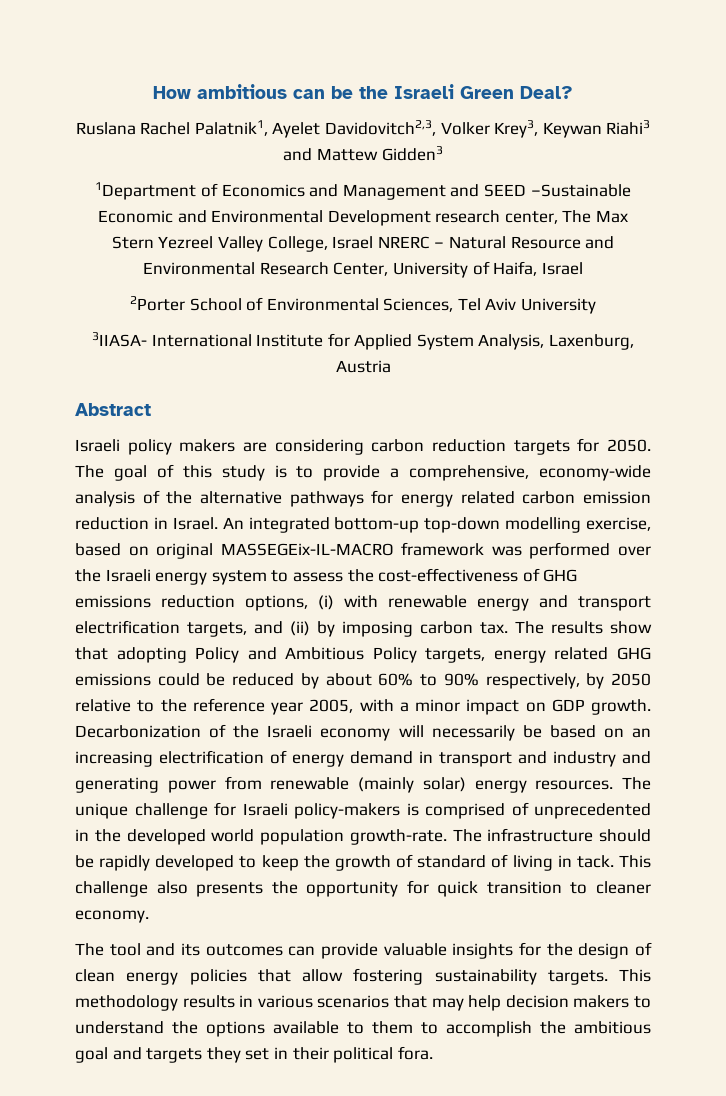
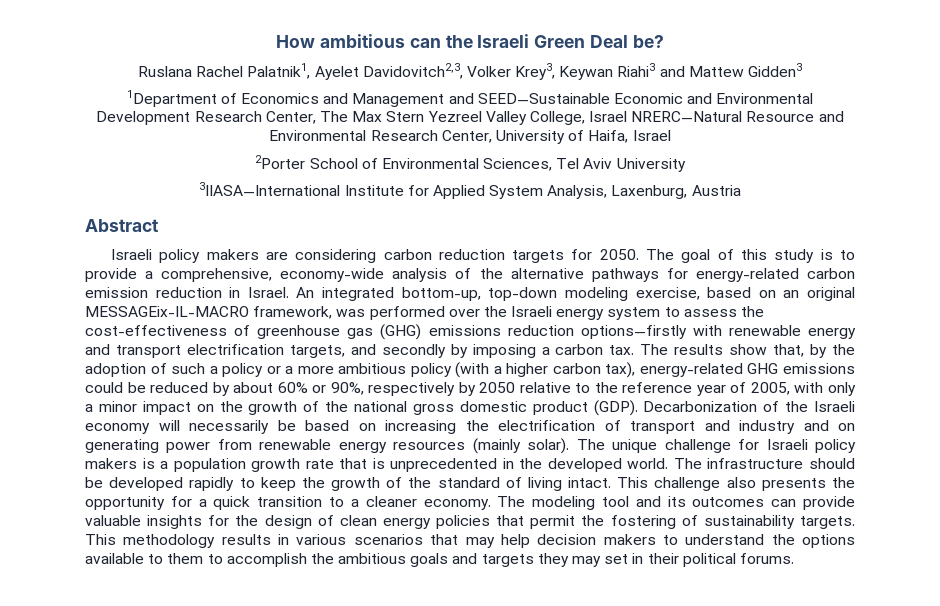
[331,86,353,99] be -> (441, 43) none
[520,86,573,99] Deal? -> [589,35,664,48] Deal be?
[483,184,631,197] SEED –Sustainable -> [477,93,610,104] SEED—Sustainable
[435,210,558,224] research center, -> [194,111,316,124] Research Center,
[377,236,506,249] NRERC – Natural -> [631,111,743,122] NRERC—Natural
[91,332,252,347] 3IIASA- International -> [199,182,341,196] 3IIASA—International
[401,491,515,507] energy related -> [695,268,799,282] energy-related
[334,517,651,533] [75,542,485,559] bottom-up top-down modelling exercise, based on original MASSEGEix-IL-MACRO framework -> [401,287,856,301] [85,306,333,319] bottom-up, top-down modeling exercise, based on an original MESSAGEix-IL-MACRO framework,
[543,569,578,582] [75,595,334,611] GHG emissions reduction options, (i) -> [257,324,687,340] greenhouse gas (GHG) emissions reduction options—firstly
[290,621,310,636] (ii) -> [381,344,446,358] secondly
(413, 629) none -> [541,347,550,355] a
[75,647,609,663] that adopting Policy and Ambitious Policy targets, energy related -> [773,344,855,358] [85,362,743,378] that, by the adoption of such a policy or a more ambitious policy (with a higher carbon tax), energy-related
[420,673,580,689] to 90% respectively, -> [312,382,456,396] or 90%, respectively
(303, 708) none -> [730,382,747,393] of
(394, 705) none -> [827,382,856,396] only
[551,699,651,715] GDP growth. -> [219,400,638,416] the growth of the national gross domestic product (GDP).
[632,728,652,738] [75,750,433,767] an increasing electrification of energy demand in -> [385,420,621,434] increasing the electrification of
(651, 757) none -> [838,423,855,431] on
[358,777,614,793] (mainly solar) energy resources. -> [338,438,570,454] energy resources (mainly solar).
[294,802,529,819] policy-makers is comprised of -> [814,439,856,453] [85,458,385,472] policy makers is a population growth rate that is
[211,829,447,845] world population growth-rate. -> [627,458,669,469] world.
[99,855,235,871] rapidly developed -> [109,477,235,491] developed rapidly
(414, 861) none -> [408,477,432,488] the
[557,855,614,868] in tack. -> [568,477,612,488] intact.
(429, 887) none -> [198,499,207,507] a
(588, 888) none -> [350,499,359,507] a
[75,943,104,956] // The -> [497,496,596,510] The modeling
[302,968,424,985] allow fostering -> [530,515,698,529] permit the fostering of
[75,1047,108,1063] goal -> [410,553,449,567] goals
(241, 1055) none -> [572,556,602,567] may
[397,1046,433,1060] fora. -> [739,553,794,564] forums.

